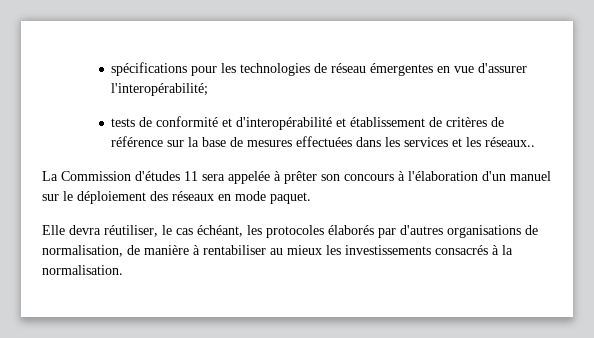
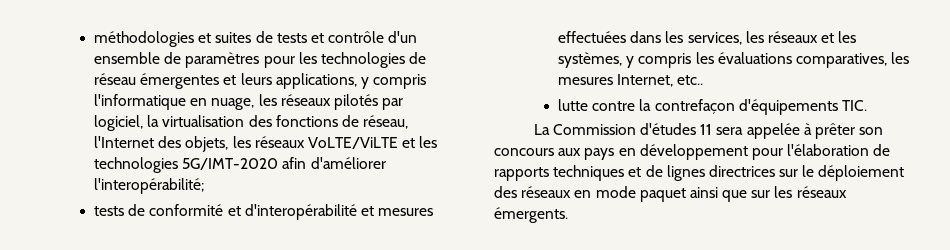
[111,62,188,76] spécifications -> [94,31,418,47] [94,52,260,68] méthodologies et suites de tests et contrôle d'un ensemble de paramètres
[437,63,528,73] en vue d'assurer -> [223,73,427,89] [94,94,404,110] [94,115,409,131] [94,136,438,152] [94,157,386,173] et leurs applications, y compris l'informatique en nuage, les réseaux pilotés par logiciel, la virtualisation des fonctions de réseau, l'Internet des objets, les réseaux VoLTE/ViLTE et les technologies 5G/IMT-2020 afin d'améliorer
[350,117,505,127] [111,136,536,147] établissement de critères de référence sur la base de mesures effectuées dans les services et les réseaux.. -> [378,208,434,216] [558,31,857,45] [558,52,910,68] [558,74,704,87] [558,99,867,115] mesures effectuées dans les services, les réseaux et les systèmes, y compris les évaluations comparatives, les mesures Internet, etc.. // lutte contre la contrefaçon d'équipements TIC.
[398,171,551,181] à l'élaboration d'un manuel -> [558,144,891,160] [494,165,775,181] aux pays en développement pour l'élaboration de rapports techniques et de lignes directrices
[270,192,311,204] [42,225,538,238] [42,245,513,257] [42,265,123,275] paquet. // Elle devra réutiliser, le cas échéant, les protocoles élaborés par d'autres organisations de normalisation, de manière à rentabiliser au mieux les investissements consacrés à la normalisation. -> [639,186,847,202] [494,207,568,223] paquet ainsi que sur les réseaux émergents.

